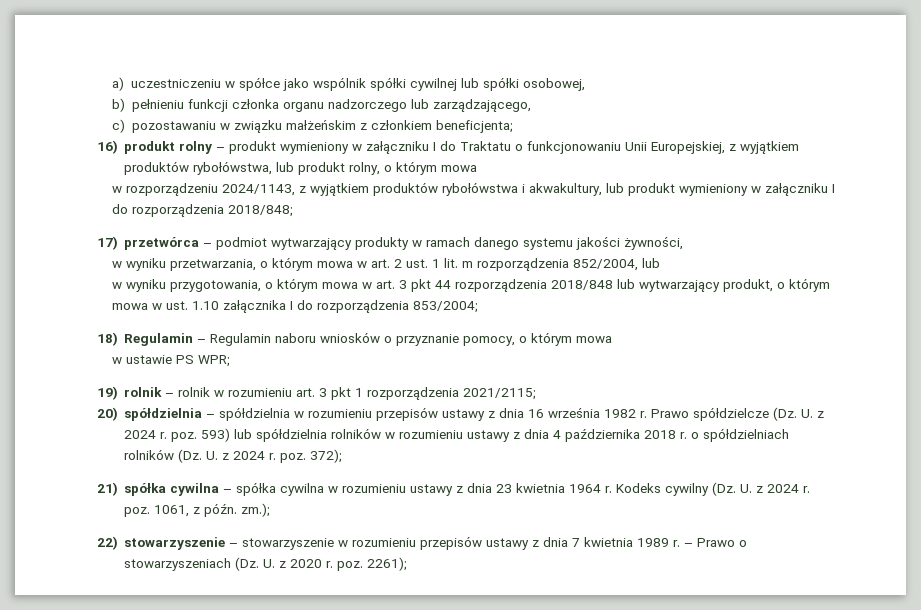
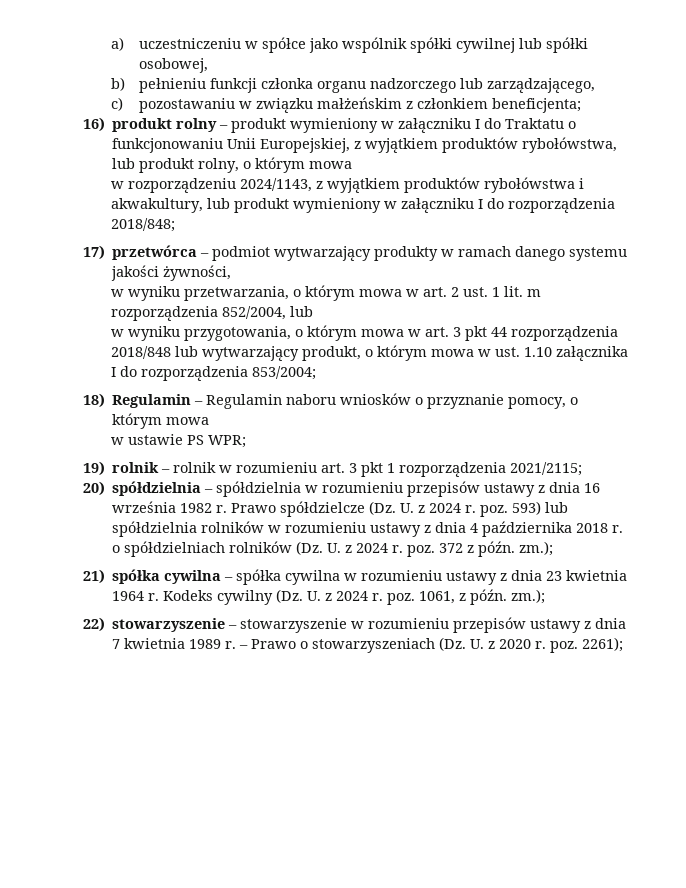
[310,449,343,463] 372); -> [439,541,554,557] 372 z późn. zm.);

